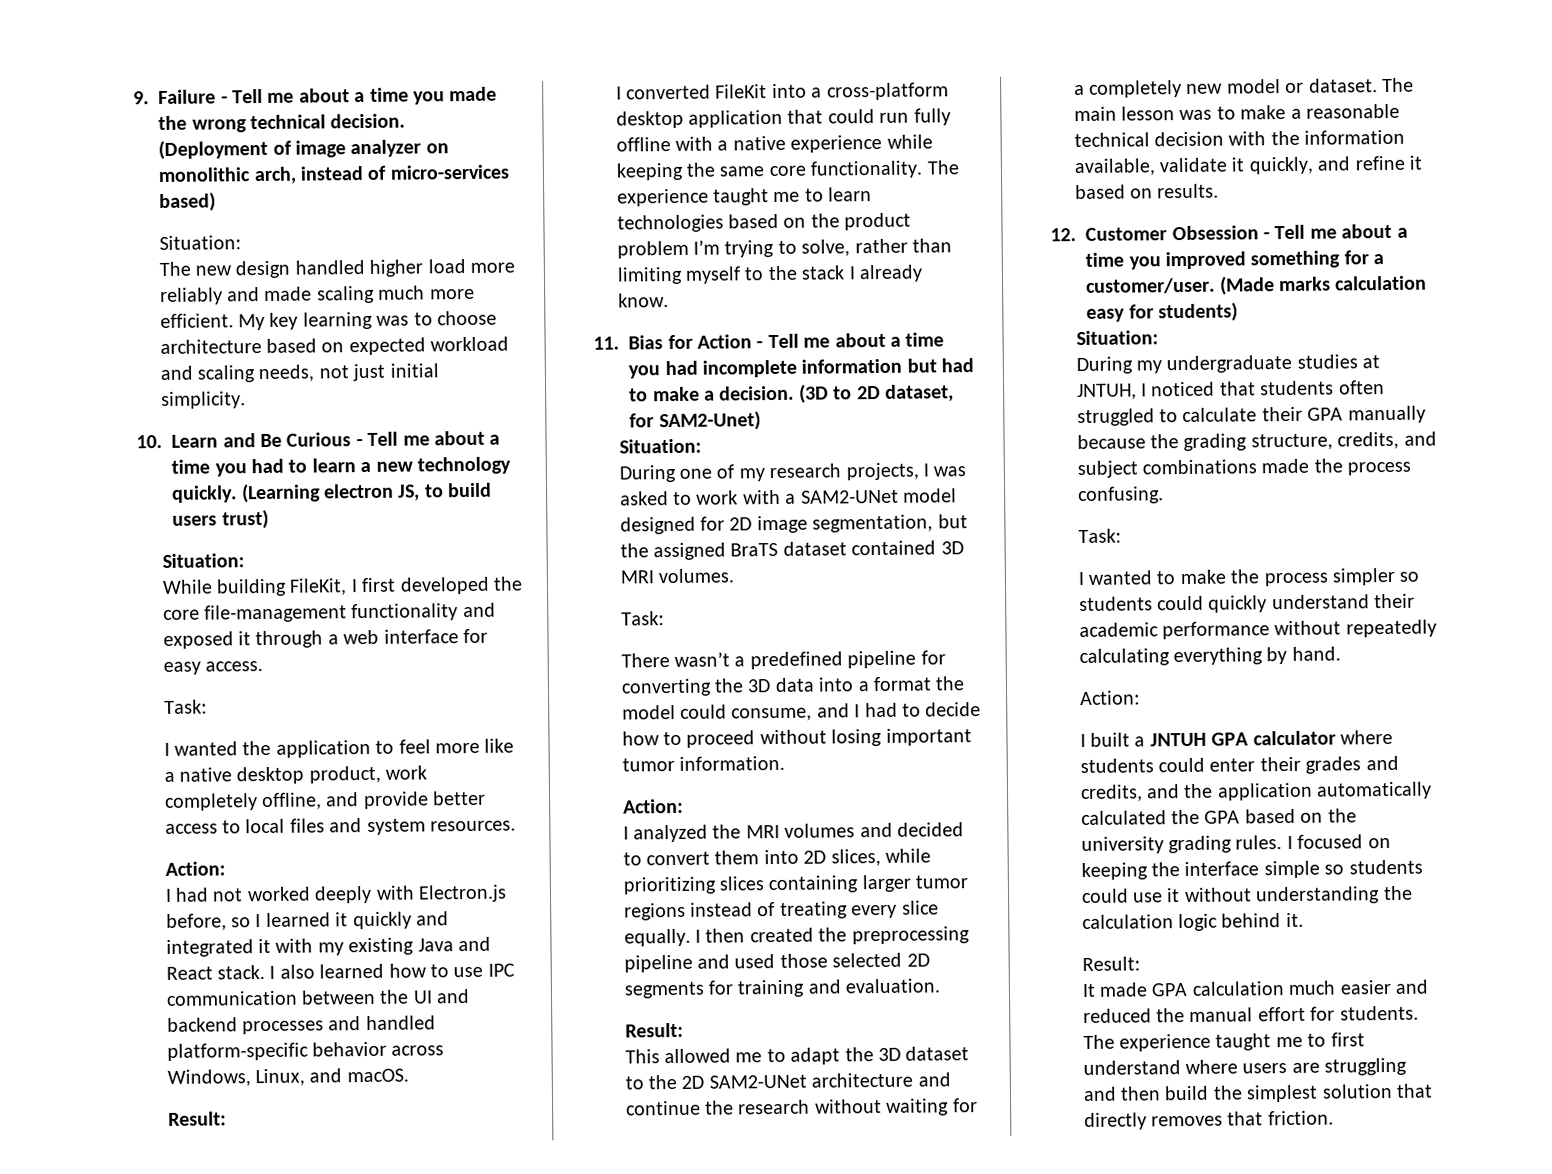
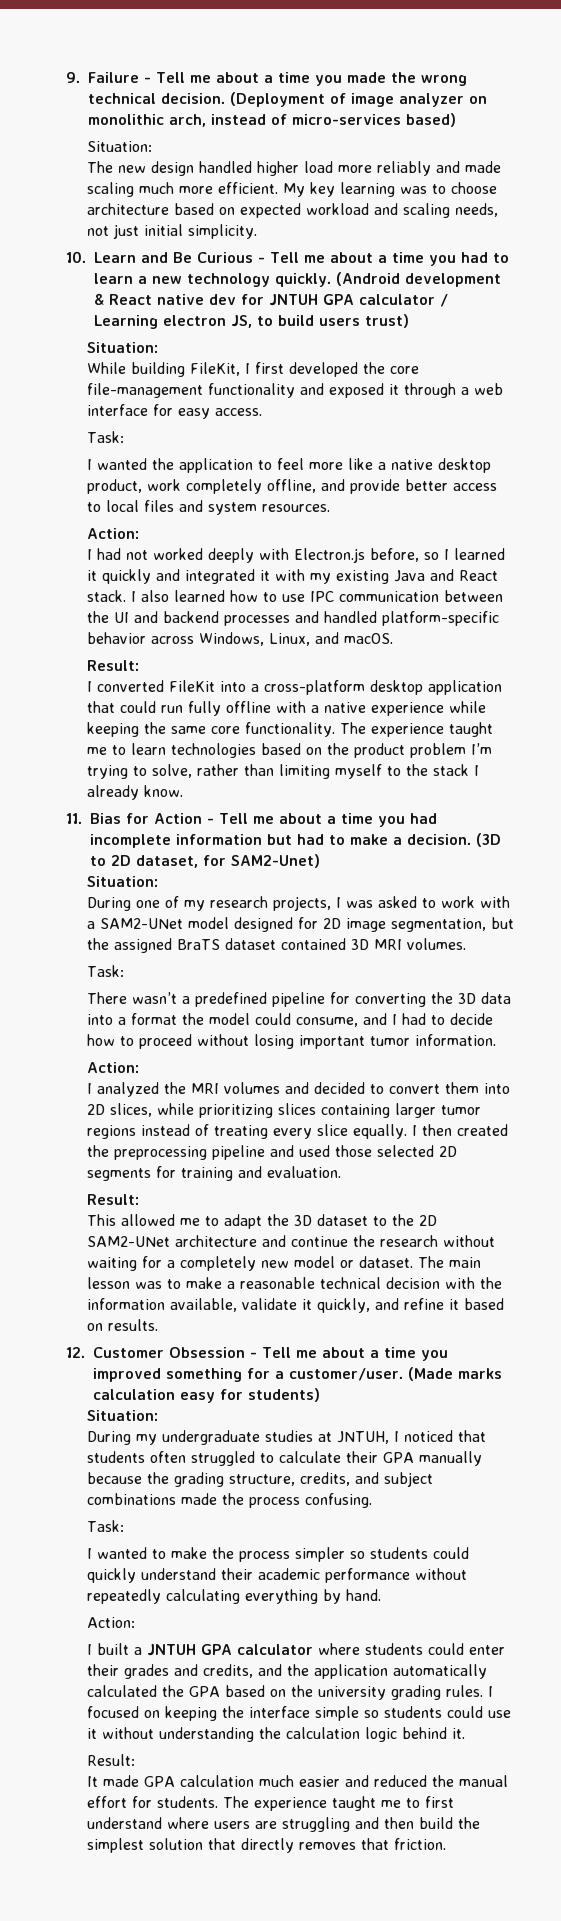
[240,483,321,504] (Learning -> [336,272,502,287] [94,293,449,307] [94,315,159,329] (Android development & React native dev for JNTUH GPA calculator / Learning

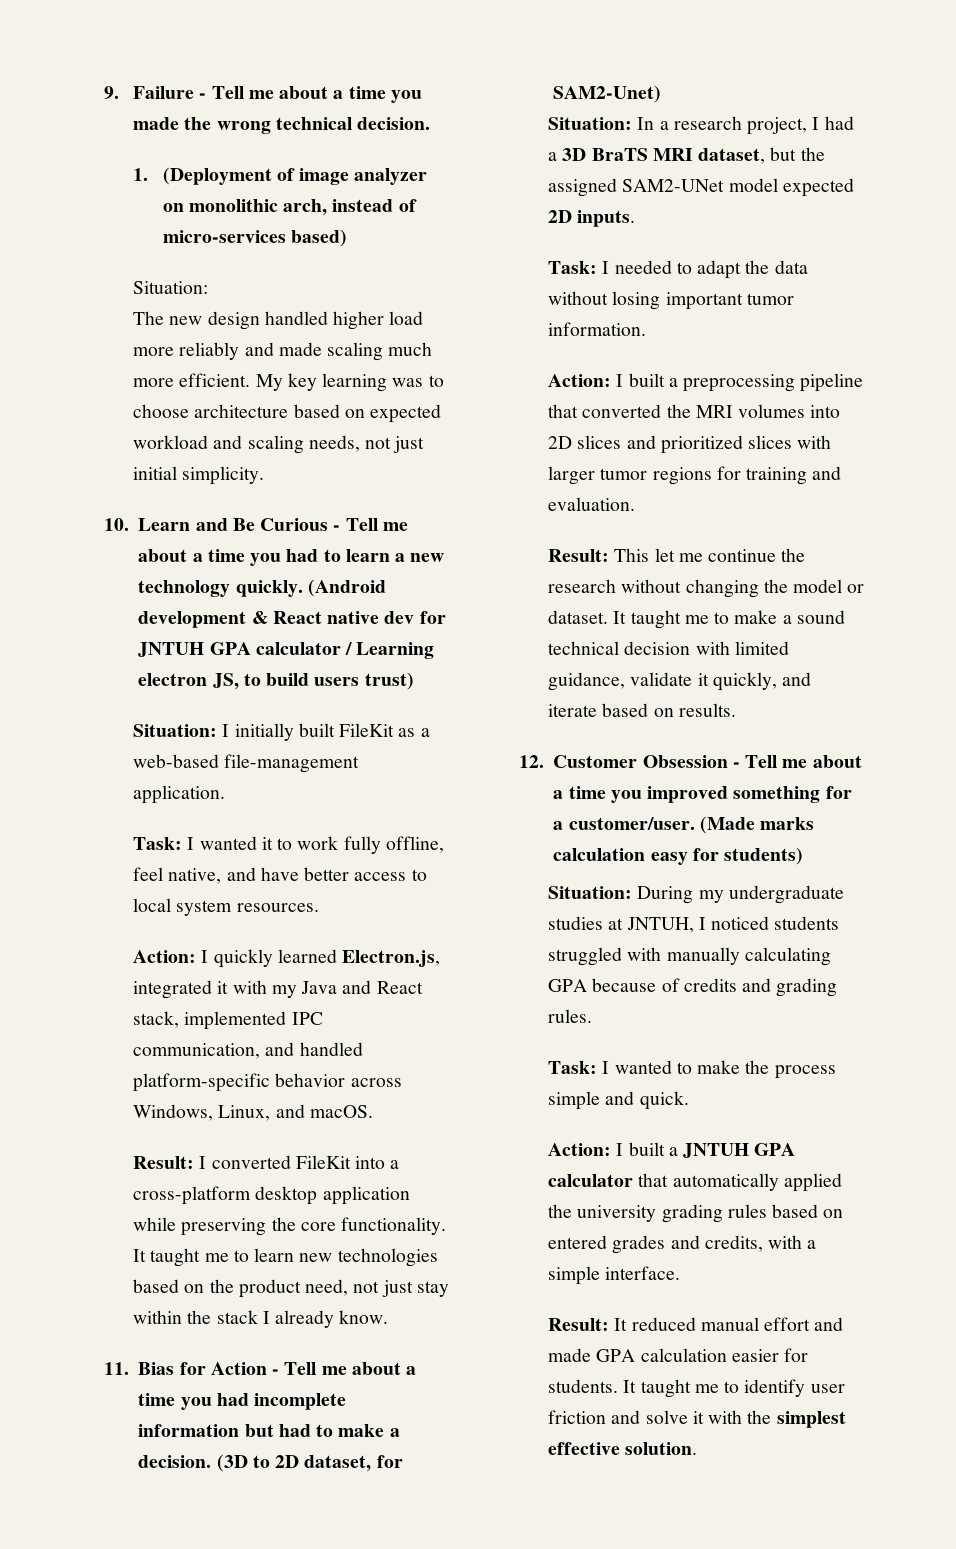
(226, 98) none -> [133,168,149,181] // 1.
[86,362,419,377] [86,383,503,398] [86,404,262,419] [86,431,124,443] [86,458,491,473] [86,479,400,494] // While building FileKit, I first developed the core file-management functionality and exposed it through a web interface for easy access. // Task: // I wanted the application to feel more like a native desktop product, work completely offline, and provide -> [222,723,430,741] [133,754,360,773] [133,785,226,804] [133,836,444,854] [133,867,299,884] I initially built FileKit as a web-based file-management application. // Task: I wanted it to work fully offline, feel native, and have
[143,500,203,512] files and -> (172, 905) none
[86,548,505,563] [86,569,180,584] // I had not worked deeply with Electron.js before, so I learned it quickly and -> [201,949,441,968] I quickly learned Electron.js,
[335,570,389,584] existing -> (297, 991) none
[86,590,503,602] [86,611,290,626] stack. I also learned how to use IPC communication between the UI and backend processes -> [133,1011,323,1030] [133,1043,261,1059] stack, implemented IPC communication,
(139, 665) // -> (195, 1162) none
[86,701,486,716] [86,722,444,737] that could run fully offline with a native experience while keeping the same core functionality. The experience -> [133,1217,447,1236] [133,1249,147,1262] while preserving the core functionality. It
(166, 749) none -> [299,1253,333,1262] new
[409,743,492,758] [86,764,401,779] problem I’m trying to solve, rather than limiting myself to -> [305,1279,449,1297] [133,1310,183,1324] need, not just stay within
[86,896,510,911] [86,917,514,932] [86,938,466,953] [86,965,124,977] [86,992,511,1007] [86,1013,493,1027] [86,1034,192,1049] // During one of my research projects, I was asked to work with a SAM2-UNet model designed for 2D image segmentation, but the assigned BraTS dataset contained 3D MRI volumes. // Task: // There wasn’t a predefined pipeline for converting the 3D data into a format the model could consume, and I had to decide how to proceed -> [637,116,854,135] [548,147,825,164] [548,178,854,197] [548,210,636,227] [548,260,808,279] In a research project, I had a 3D BraTS MRI dataset, but the assigned SAM2-UNet model expected 2D inputs. // Task: I needed to adapt the data
[86,1082,510,1097] [86,1103,481,1118] [86,1124,508,1139] [86,1145,457,1160] [86,1168,151,1181] // I analyzed the MRI volumes and decided to convert them into 2D slices, while prioritizing slices containing larger tumor regions instead of treating every slice equally. I then created the preprocessing pipeline and used those selected 2D segments -> [616,373,864,392] [548,404,841,418] [548,435,832,454] [548,466,712,485] I built a preprocessing pipeline that converted the MRI volumes into 2D slices and prioritized slices with larger tumor regions
[86,1214,437,1229] [86,1235,495,1247] [86,1256,481,1271] [86,1277,315,1289] // This allowed me to adapt the 3D dataset to the 2D SAM2-UNet architecture and continue the research without waiting for a completely new model or dataset. The main lesson was to make a reasonable -> [614,548,806,562] [548,579,865,598] [548,610,845,629] This let me continue the research without changing the model or dataset. It taught me to make a sound
[479,1277,502,1289] [86,1298,237,1312] the information available, -> [734,641,789,655] [548,672,626,691] limited guidance,
[403,1298,459,1310] refine it -> [548,704,598,717] iterate
(158, 1415) // -> (633, 892) none
[457,1430,486,1442] [86,1451,482,1466] [86,1472,433,1487] [86,1493,372,1508] [86,1520,124,1532] that students often struggled to calculate their GPA manually because the grading structure, credits, and subject combinations made the process confusing. // Task: // -> [774,916,840,930] [548,947,831,966] [548,978,838,997] [548,1009,593,1023] [548,1061,598,1074] students struggled with manually calculating GPA because of credits and grading rules. // Task:
[294,1547,469,1562] [86,1568,467,1583] [86,1589,381,1604] [86,1617,135,1628] simpler so students could quickly understand their academic performance without repeatedly calculating everything by hand. // Action: // -> [548,1091,689,1110] [548,1143,612,1156] simple and quick. // Action:
[317,1643,505,1655] [86,1664,487,1679] [86,1685,493,1700] [86,1706,511,1721] [86,1727,465,1742] [86,1754,135,1766] [86,1775,508,1787] [86,1796,454,1811] [86,1817,480,1832] [86,1838,446,1853] where students could enter their grades and credits, and the application automatically calculated the GPA based on the university grading rules. I focused on keeping the interface simple so students could use it without understanding the calculation logic behind it. // Result: // It made GPA calculation much easier and reduced the manual effort for students. The experience taught me to first understand where users are struggling and then build the simplest solution that directly removes that friction. -> [638,1173,842,1192] [548,1204,844,1223] [548,1235,817,1254] [548,1266,681,1285] [548,1317,844,1331] [548,1348,809,1362] [548,1379,845,1398] [548,1410,846,1428] [548,1442,698,1455] that automatically applied the university grading rules based on entered grades and credits, with a simple interface. // Result: It reduced manual effort and made GPA calculation easier for students. It taught me to identify user friction and solve it with the simplest effective solution.

